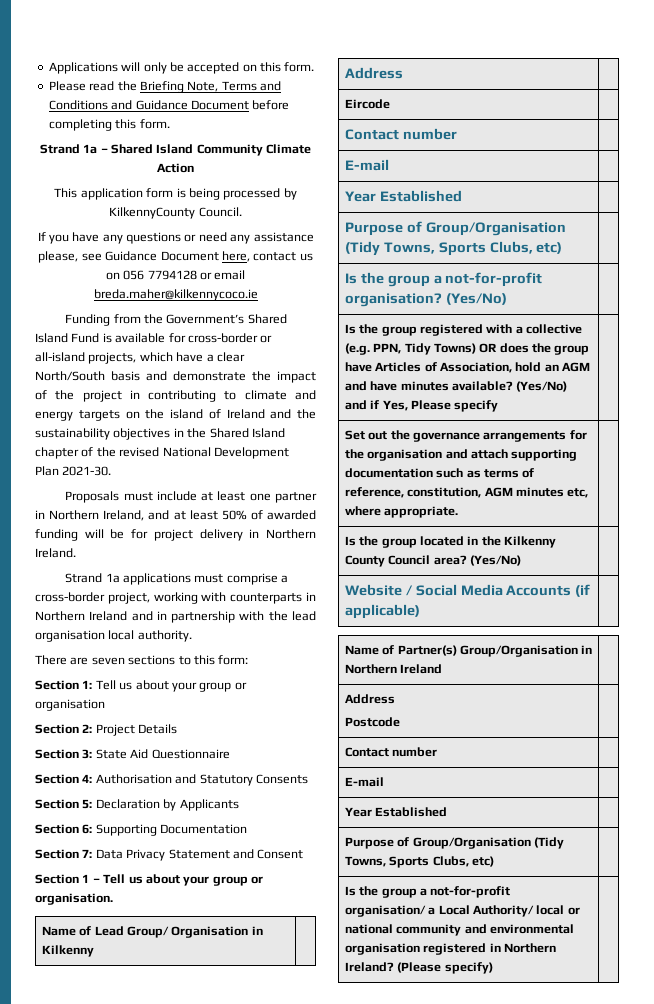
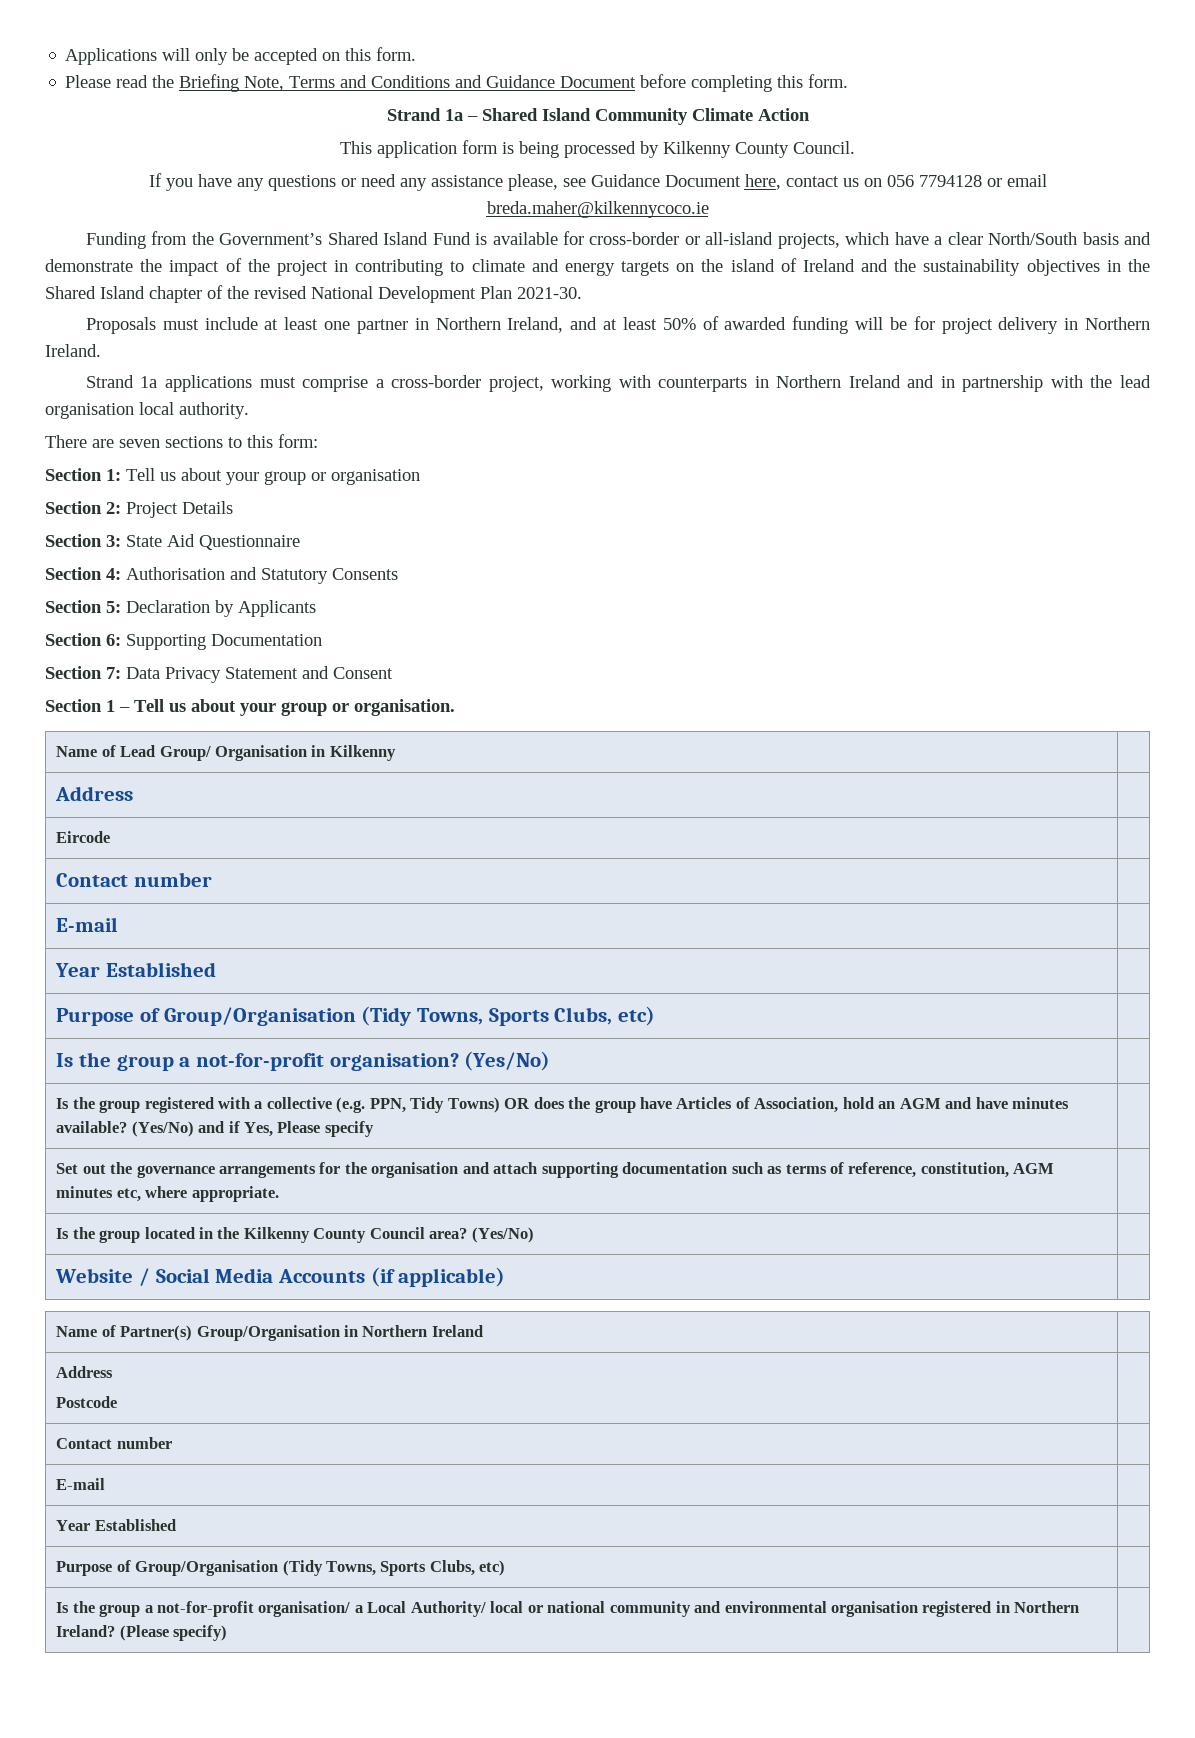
[109,207,196,219] KilkennyCounty -> [663,141,789,158] Kilkenny County

